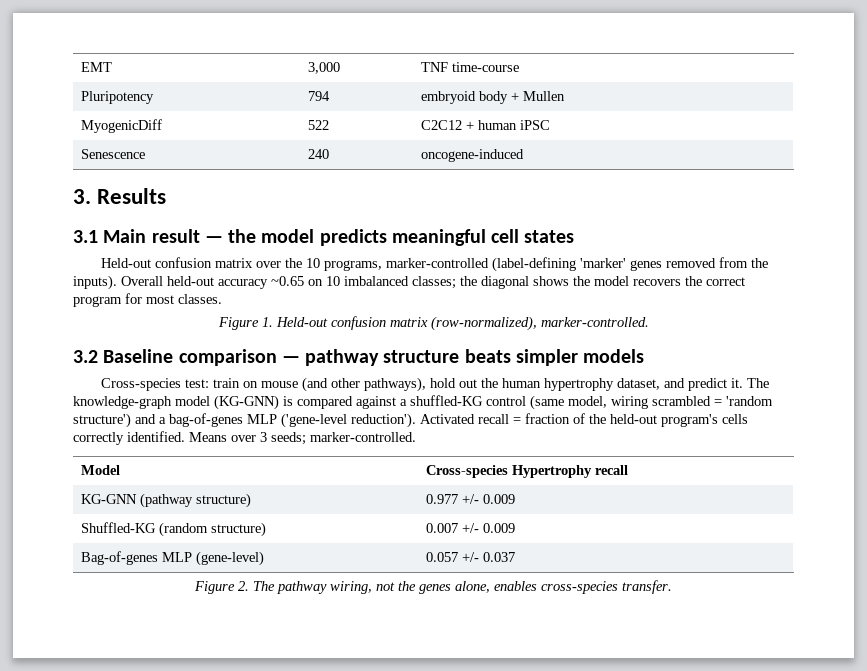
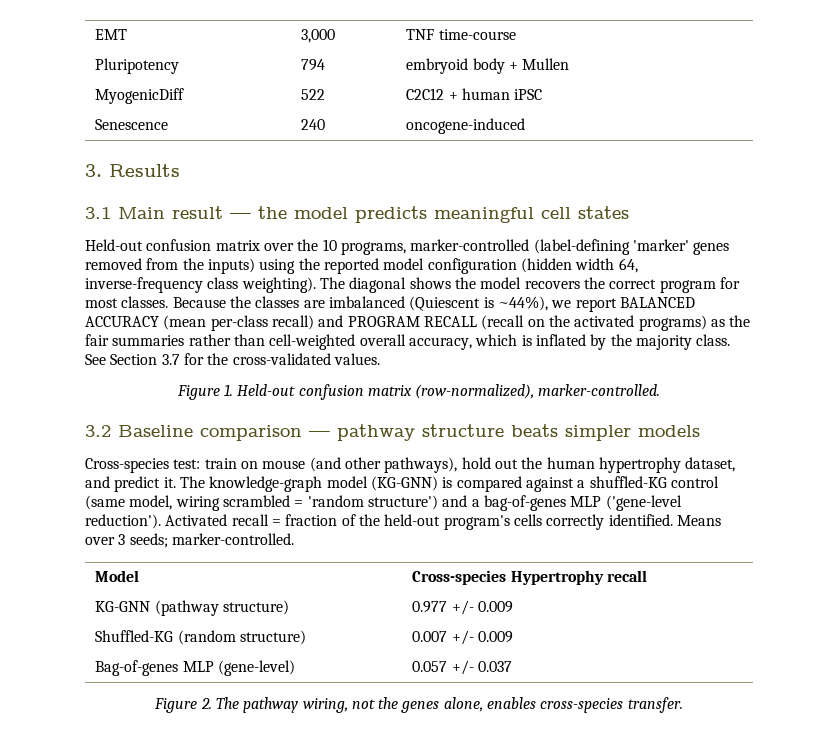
[73,275,477,290] inputs). Overall held-out accuracy ~0.65 on 10 imbalanced classes; the -> [207,258,638,274] [85,277,345,293] inputs) using the reported model configuration (hidden width 64, inverse-frequency class weighting). The
(222, 299) none -> [172,296,695,312] [85,315,751,331] [85,334,731,350] [85,353,380,365] Because the classes are imbalanced (Quiescent is ~44%), we report BALANCED ACCURACY (mean per-class recall) and PROGRAM RECALL (recall on the activated programs) as the fair summaries rather than cell-weighted overall accuracy, which is inflated by the majority class. See Section 3.7 for the cross-validated values.

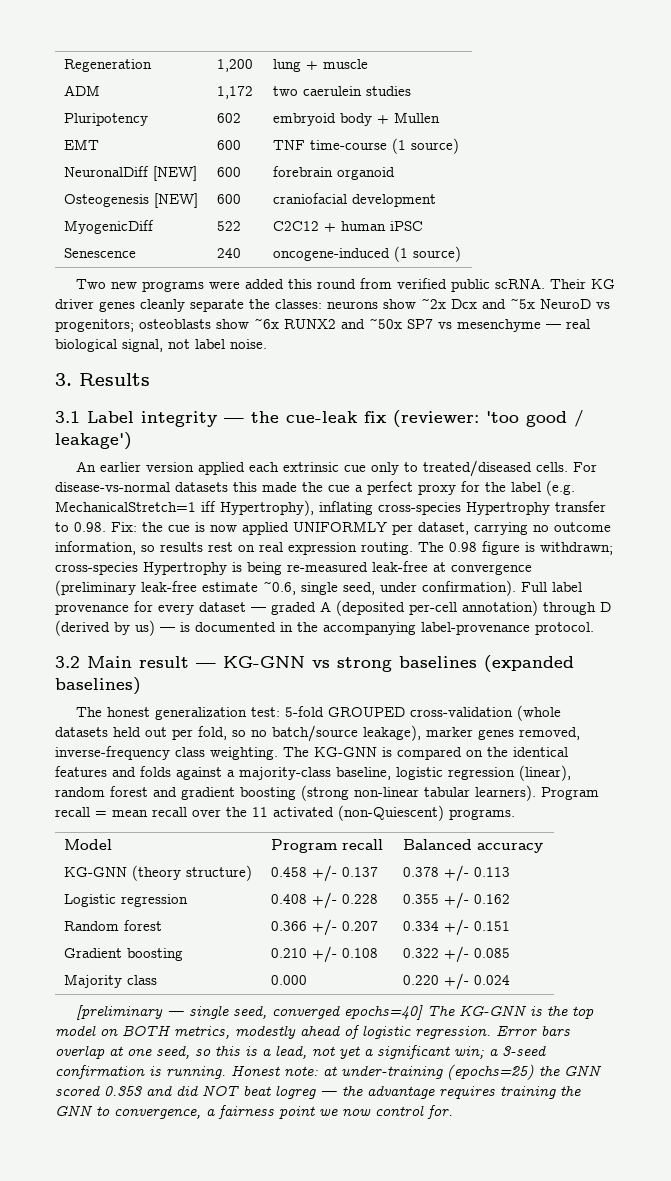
[95,29,128,40] [301,29,336,43] [406,29,516,40] EMT | 3,000 | TNF time-course -> [64,59,153,72] [217,59,254,72] [273,59,369,72] [64,85,101,96] [217,86,254,99] [273,86,412,96] Regeneration | 1,200 | lung + muscle // ADM | 1,172 | two caerulein studies
[301,59,326,71] 794 -> [217,113,242,123] 602
(570, 64) none -> [64,139,100,150] [217,140,242,150] [273,138,460,154] [64,166,198,181] [217,167,242,177] [273,166,396,180] [64,193,199,208] [217,194,242,204] [273,193,437,207] // EMT | 600 | TNF time-course (1 source) // NeuronalDiff [NEW] | 600 | forebrain organoid // Osteogenesis [NEW] | 600 | craniofacial development
[85,164,180,177] [85,206,629,223] [85,239,730,255] [85,258,638,274] [85,277,740,293] [85,296,695,312] [85,315,751,331] [85,334,731,350] [85,353,380,365] [176,384,661,400] [85,424,700,441] [85,457,736,473] [85,476,719,492] [85,495,682,511] [85,514,721,530] [85,533,294,548] // 3. Results // 3.1 Main result — the model predicts meaningful cell states // Held-out confusion matrix over the 10 programs, marker-controlled (label-defining 'marker' genes removed from the inputs) using the reported model configuration (hidden width 64, inverse-frequency class weighting). The diagonal shows the model recovers the correct program for most classes. Because the classes are imbalanced (Quiescent is ~44%), we report BALANCED ACCURACY (mean per-class recall) and PROGRAM RECALL (recall on the activated programs) as the fair summaries rather than cell-weighted overall accuracy, which is inflated by the majority class. See Section 3.7 for the cross-validated values. // Figure 1. Held-out confusion matrix (row-normalized), marker-controlled. // 3.2 Baseline comparison — pathway structure beats simpler models // Cross-species test: train on mouse (and other pathways), hold out the human hypertrophy dataset, and predict it. The knowledge-graph model (KG-GNN) is compared against a shuffled-KG control (same model, wiring scrambled = 'random structure') and a bag-of-genes MLP ('gene-level reduction'). Activated recall = fraction of the held-out program's cells correctly identified. Means over 3 seeds; marker-controlled. -> [394,246,462,262] [76,278,616,292] [55,298,610,312] [55,318,590,332] [55,339,267,352] [55,373,150,386] [55,410,584,427] [55,432,132,450] [76,460,598,477] [55,480,575,496] [55,500,606,516] [55,521,611,535] [55,541,613,555] [55,561,532,575] [55,580,582,596] [55,600,611,616] [55,620,594,636] [55,655,574,672] [55,677,141,695] [76,705,562,721] [55,725,580,742] [55,746,568,760] [55,765,571,781] [55,785,599,801] [55,805,515,821] (1 source) // Two new programs were added this round from verified public scRNA. Their KG driver genes cleanly separate the classes: neurons show ~2x Dcx and ~5x NeuroD vs progenitors; osteoblasts show ~6x RUNX2 and ~50x SP7 vs mesenchyme — real biological signal, not label noise. // 3. Results // 3.1 Label integrity — the cue-leak fix (reviewer: 'too good / leakage') // An earlier version applied each extrinsic cue only to treated/diseased cells. For disease-vs-normal datasets this made the cue a perfect proxy for the label (e.g. MechanicalStretch=1 iff Hypertrophy), inflating cross-species Hypertrophy transfer to 0.98. Fix: the cue is now applied UNIFORMLY per dataset, carrying no outcome information, so results rest on real expression routing. The 0.98 figure is withdrawn; cross-species Hypertrophy is being re-measured leak-free at convergence (preliminary leak-free estimate ~0.6, single seed, under confirmation). Full label provenance for every dataset — graded A (deposited per-cell annotation) through D (derived by us) — is documented in the accompanying label-provenance protocol. // 3.2 Main result — KG-GNN vs strong baselines (expanded baselines) // The honest generalization test: 5-fold GROUPED cross-validation (whole datasets held out per fold, so no batch/source leakage), marker genes removed, inverse-frequency class weighting. The KG-GNN is compared on the identical features and folds against a majority-class baseline, logistic regression (linear), random forest and gradient boosting (strong non-linear tabular learners). Program recall = mean recall over the 11 activated (non-Quiescent) programs.
[412,570,648,585] [95,600,290,616] [412,600,514,615] [95,630,307,645] [412,630,514,645] [95,660,296,676] [412,660,513,675] [154,697,683,713] Cross-species Hypertrophy recall // KG-GNN (pathway structure) | 0.977 +/- 0.009 // Shuffled-KG (random structure) | 0.007 +/- 0.009 // Bag-of-genes MLP (gene-level) | 0.057 +/- 0.037 // Figure 2. The pathway wiring, not the genes alone, enables cross-species transfer. -> [271,839,384,853] [403,839,544,853] [64,865,253,881] [271,865,379,882] [403,865,511,882] [64,894,189,907] [271,892,379,909] [403,892,511,909] [64,920,163,931] [271,919,379,936] [403,919,511,936] [64,948,184,961] [271,946,379,963] [403,946,511,963] [64,974,158,988] [271,975,308,985] [403,973,511,990] [76,1005,595,1020] [55,1025,570,1039] [55,1045,546,1059] [55,1064,602,1080] [55,1085,581,1099] [55,1105,453,1119] Program recall | Balanced accuracy // KG-GNN (theory structure) | 0.458 +/- 0.137 | 0.378 +/- 0.113 // Logistic regression | 0.408 +/- 0.228 | 0.355 +/- 0.162 // Random forest | 0.366 +/- 0.207 | 0.334 +/- 0.151 // Gradient boosting | 0.210 +/- 0.108 | 0.322 +/- 0.085 // Majority class | 0.000 | 0.220 +/- 0.024 // [preliminary — single seed, converged epochs=40] The KG-GNN is the top model on BOTH metrics, modestly ahead of logistic regression. Error bars overlap at one seed, so this is a lead, not yet a significant win; a 3-seed confirmation is running. Honest note: at under-training (epochs=25) the GNN scored 0.353 and did NOT beat logreg — the advantage requires training the GNN to convergence, a fairness point we now control for.

